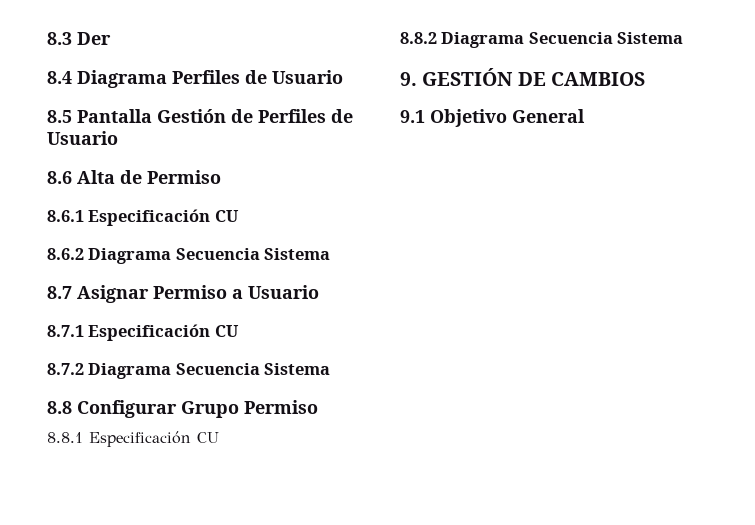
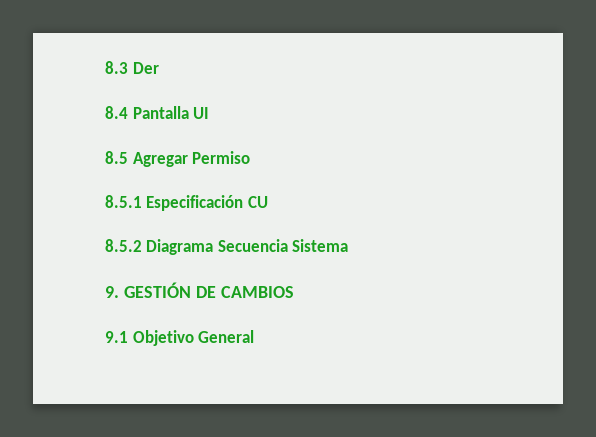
[77,70,343,88] [47,109,353,123] [47,131,118,145] [47,170,221,184] [47,209,239,226] [47,248,331,264] [47,285,319,303] [47,324,239,341] [47,363,331,379] [47,400,318,418] [47,431,219,447] [400,32,437,44] Diagrama Perfiles de Usuario // 8.5 Pantalla Gestión de Perfiles de Usuario // 8.6 Alta de Permiso // 8.6.1 Especificación CU // 8.6.2 Diagrama Secuencia Sistema // 8.7 Asignar Permiso a Usuario // 8.7.1 Especificación CU // 8.7.2 Diagrama Secuencia Sistema // 8.8 Configurar Grupo Permiso // 8.8.1 Especificación CU // 8.8.2 -> [132,106,210,119] [105,151,251,167] [105,195,268,211] [105,239,142,252] Pantalla UI // 8.5 Agregar Permiso // 8.5.1 Especificación CU // 8.5.2

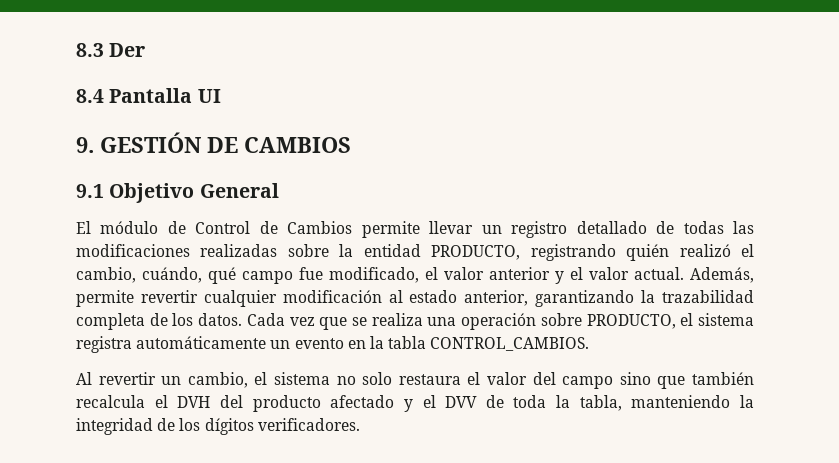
[105,151,251,167] [105,195,268,211] [105,239,349,255] // 8.5 Agregar Permiso // 8.5.1 Especificación CU // 8.5.2 Diagrama Secuencia Sistema -> (221, 96) none
(255, 336) none -> [76,221,754,238] [76,244,755,261] [76,267,754,284] [76,290,755,307] [76,313,754,330] [76,336,590,353] [76,372,755,389] [76,395,754,412] [76,418,360,435] // El módulo de Control de Cambios permite llevar un registro detallado de todas las modificaciones realizadas sobre la entidad PRODUCTO, registrando quién realizó el cambio, cuándo, qué campo fue modificado, el valor anterior y el valor actual. Además, permite revertir cualquier modificación al estado anterior, garantizando la trazabilidad completa de los datos. Cada vez que se realiza una operación sobre PRODUCTO, el sistema registra automáticamente un evento en la tabla CONTROL_CAMBIOS. // Al revertir un cambio, el sistema no solo restaura el valor del campo sino que también recalcula el DVH del producto afectado y el DVV de toda la tabla, manteniendo la integridad de los dígitos verificadores.

